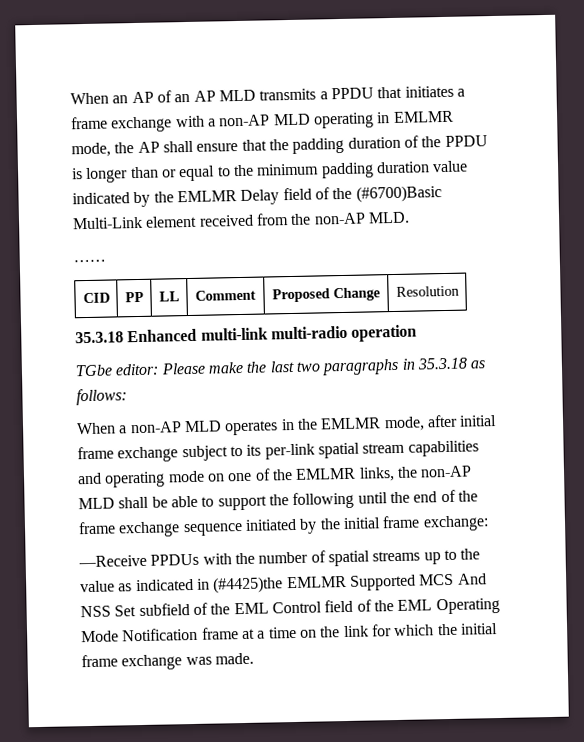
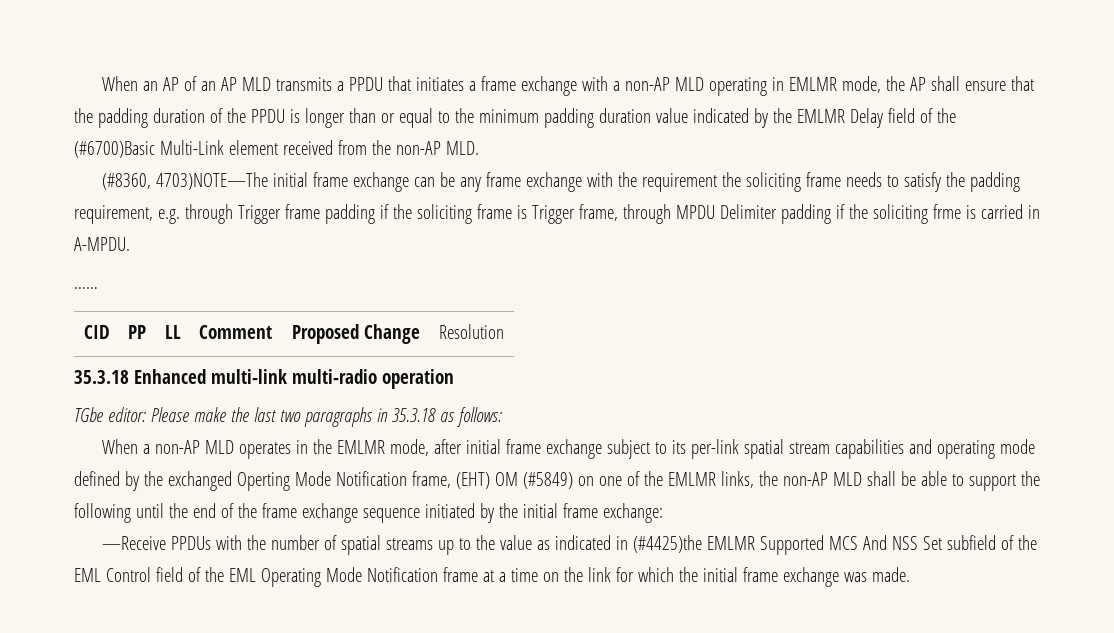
(410, 217) none -> [102,172,1021,192] [74,204,1040,224] [74,237,130,251] // (#8360, 4703)NOTE—The initial frame exchange can be any frame exchange with the requirement the soliciting frame needs to satisfy the padding requirement, e.g. through Trigger frame padding if the soliciting frame is Trigger frame, through MPDU Delimiter padding if the soliciting frme is carried in A-MPDU.
(205, 476) none -> [74,471,573,491] defined by the exchanged Operting Mode Notification frame, (EHT) OM (#5849)

